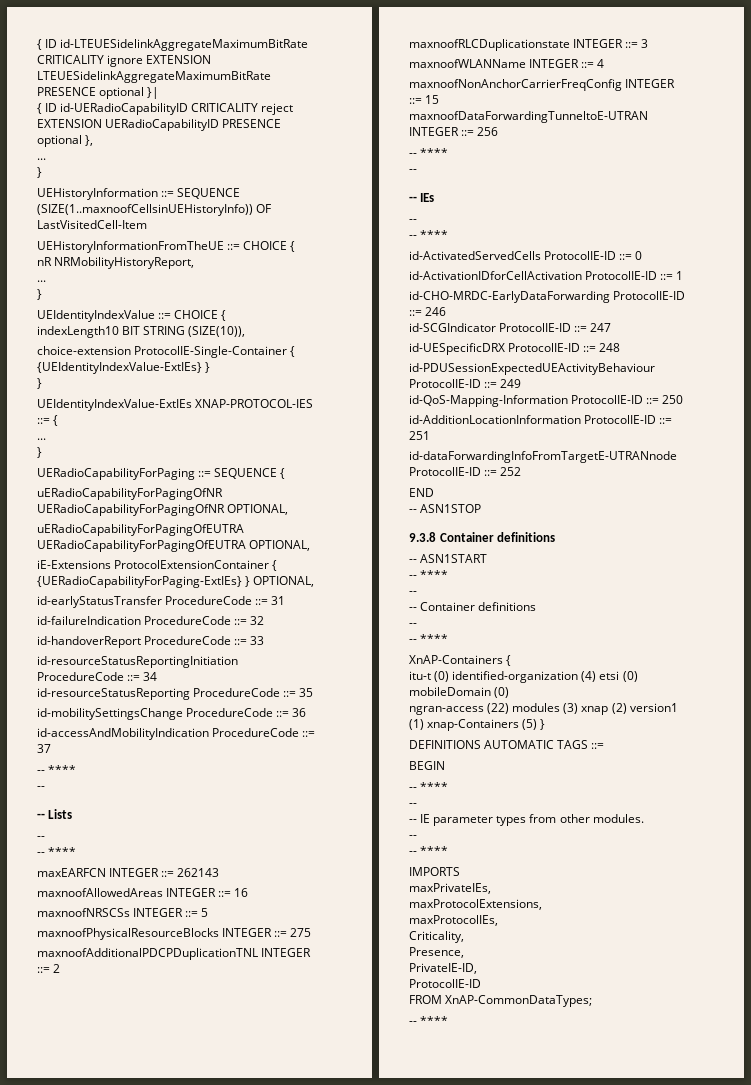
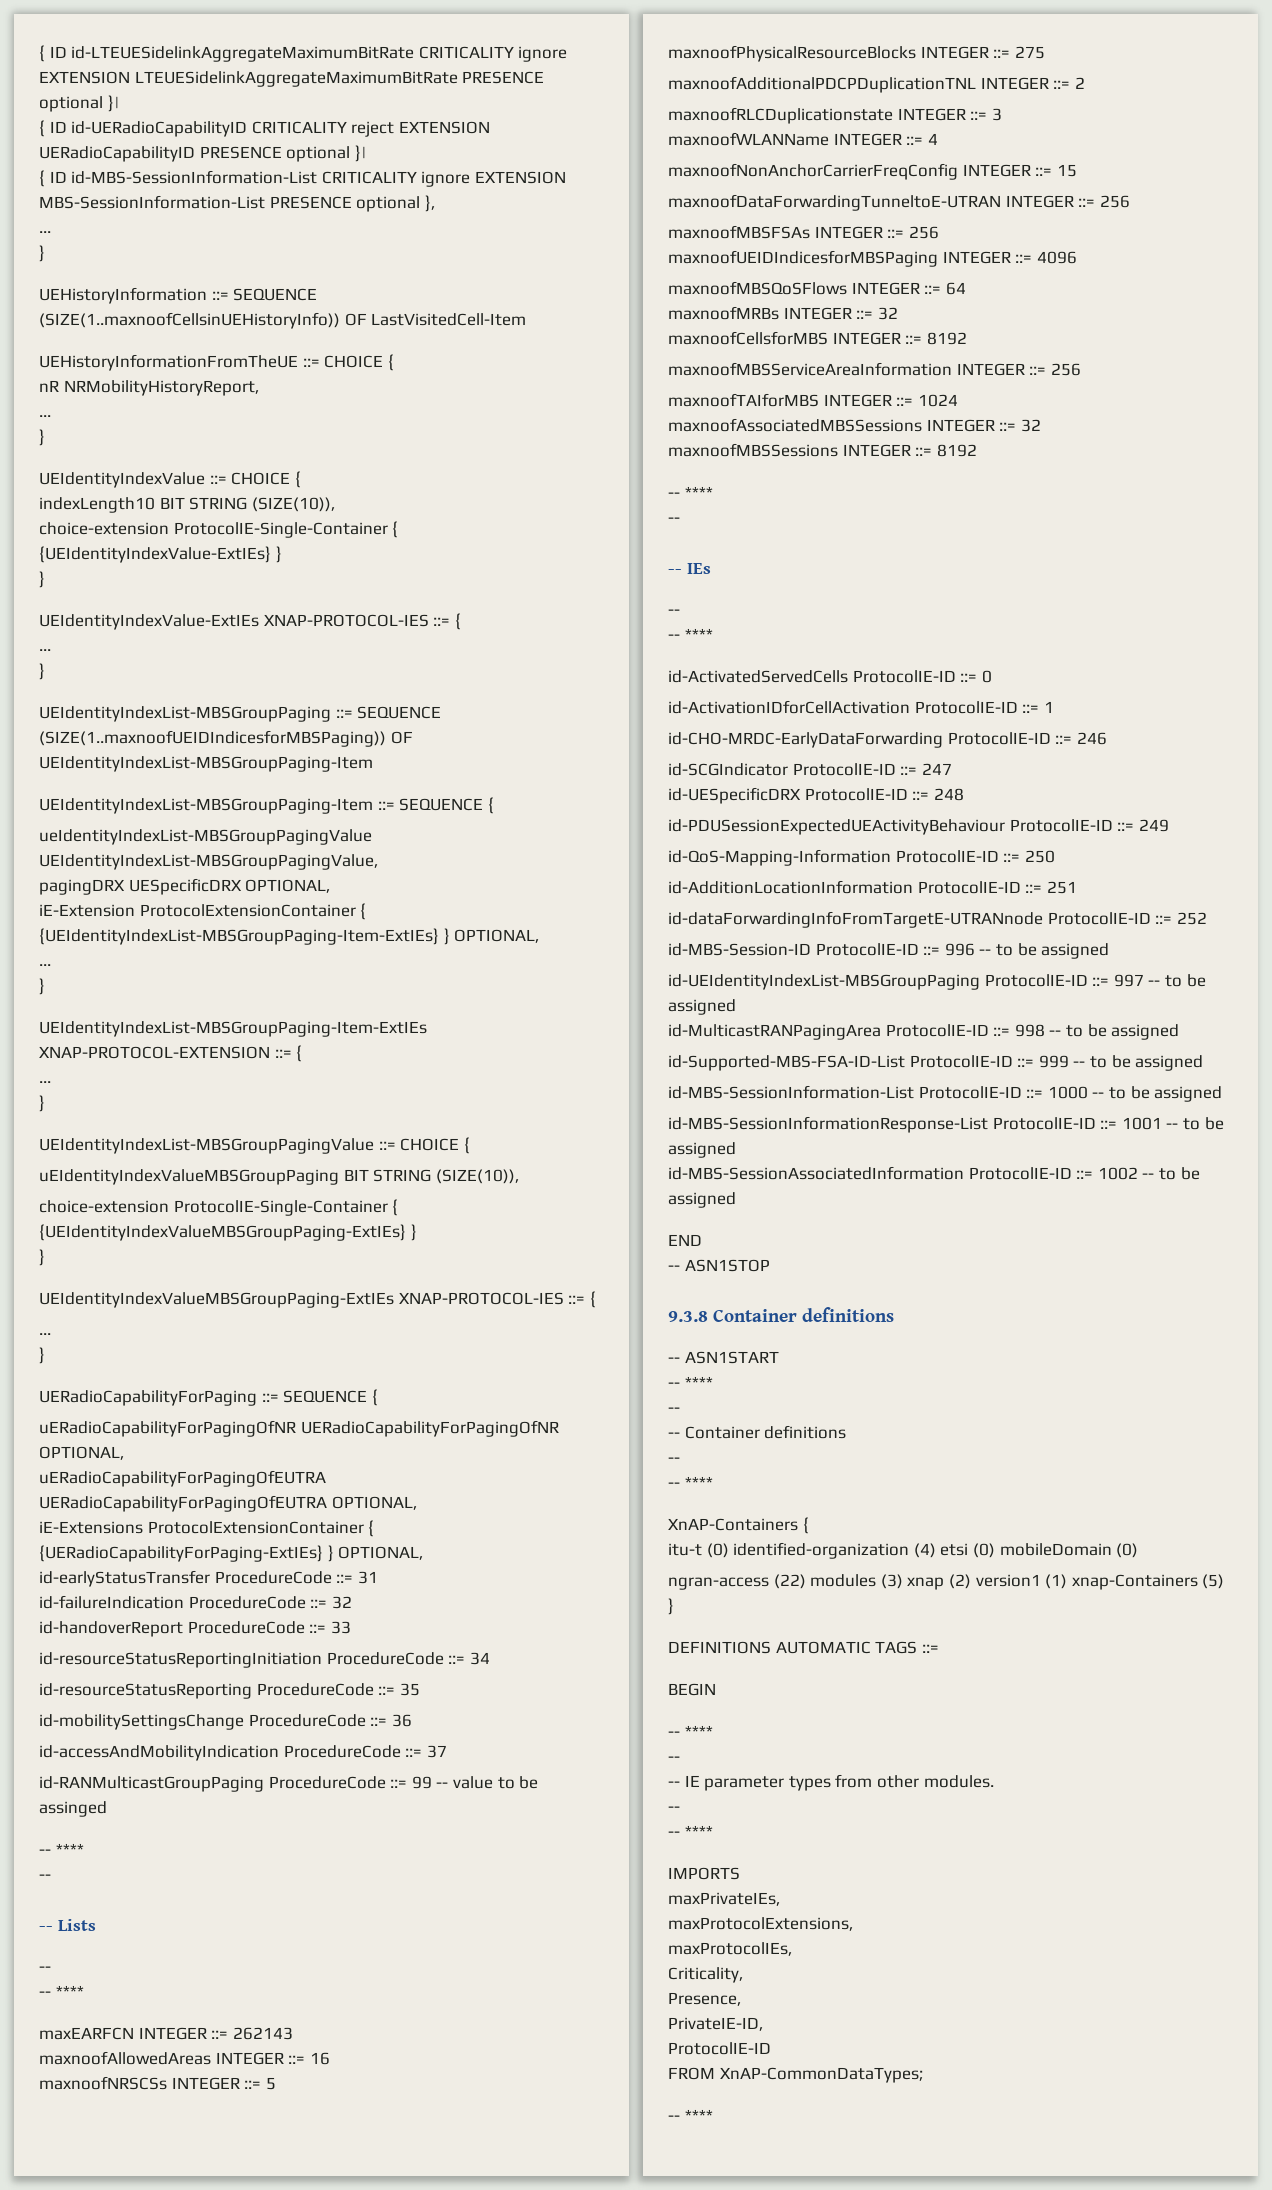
(82, 141) none -> [354,145,367,162] [39,170,566,187] [39,195,421,212] }| // { ID id-MBS-SessionInformation-List CRITICALITY ignore EXTENSION MBS-SessionInformation-List PRESENCE optional
(42, 452) none -> [39,706,442,722] [39,730,413,747] [39,756,373,772] [39,797,494,814] [39,829,372,845] [39,854,378,870] [39,878,331,895] [39,903,367,920] [39,928,540,945] [39,964,51,966] [39,978,45,995] [39,1021,427,1037] [39,1045,303,1062] [39,1081,51,1083] [39,1095,45,1112] [39,1137,470,1154] [39,1169,519,1185] [39,1199,399,1216] [39,1224,417,1241] [39,1249,45,1266] [39,1291,596,1308] [39,1333,51,1335] [39,1347,45,1364] // UEIdentityIndexList-MBSGroupPaging ::= SEQUENCE (SIZE(1..maxnoofUEIDIndicesforMBSPaging)) OF UEIdentityIndexList-MBSGroupPaging-Item // UEIdentityIndexList-MBSGroupPaging-Item ::= SEQUENCE { // ueIdentityIndexList-MBSGroupPagingValue UEIdentityIndexList-MBSGroupPagingValue, // pagingDRX UESpecificDRX OPTIONAL, // iE-Extension ProtocolExtensionContainer { {UEIdentityIndexList-MBSGroupPaging-Item-ExtIEs} } OPTIONAL, // ... // } // UEIdentityIndexList-MBSGroupPaging-Item-ExtIEs XNAP-PROTOCOL-EXTENSION ::= { // ... // } // UEIdentityIndexList-MBSGroupPagingValue ::= CHOICE { // uEIdentityIndexValueMBSGroupPaging BIT STRING (SIZE(10)), // choice-extension ProtocolIE-Single-Container { {UEIdentityIndexValueMBSGroupPaging-ExtIEs} } // } // UEIdentityIndexValueMBSGroupPaging-ExtIEs XNAP-PROTOCOL-IES ::= { // ... // }
(51, 748) none -> [39,1776,539,1792] [39,1801,107,1817] // id-RANMulticastGroupPaging ProcedureCode ::= 99 -- value to be assinged
(499, 131) none -> [668,225,939,239] [668,250,1077,267] [668,281,966,295] [668,306,898,320] [668,331,967,345] [668,362,1081,376] [668,393,958,407] [668,418,1041,432] [668,443,977,457] // maxnoofMBSFSAs INTEGER ::= 256 // maxnoofUEIDIndicesforMBSPaging INTEGER ::= 4096 // maxnoofMBSQoSFlows INTEGER ::= 64 // maxnoofMRBs INTEGER ::= 32 // maxnoofCellsforMBS INTEGER ::= 8192 // maxnoofMBSServiceAreaInformation INTEGER ::= 256 // maxnoofTAIforMBS INTEGER ::= 1024 // maxnoofAssociatedMBSSessions INTEGER ::= 32 // maxnoofMBSSessions INTEGER ::= 8192
(522, 471) none -> [668,943,1110,959] [668,974,1206,990] [668,999,736,1015] [668,1024,1180,1040] [668,1055,1204,1071] [668,1085,1223,1102] [668,1116,1224,1133] [668,1142,736,1158] [668,1166,1200,1180] [668,1192,736,1208] // id-MBS-Session-ID ProtocolIE-ID ::= 996 -- to be assigned // id-UEIdentityIndexList-MBSGroupPaging ProtocolIE-ID ::= 997 -- to be assigned // id-MulticastRANPagingArea ProtocolIE-ID ::= 998 -- to be assigned // id-Supported-MBS-FSA-ID-List ProtocolIE-ID ::= 999 -- to be assigned // id-MBS-SessionInformation-List ProtocolIE-ID ::= 1000 -- to be assigned // id-MBS-SessionInformationResponse-List ProtocolIE-ID ::= 1001 -- to be assigned // id-MBS-SessionAssociatedInformation ProtocolIE-ID ::= 1002 -- to be assigned

